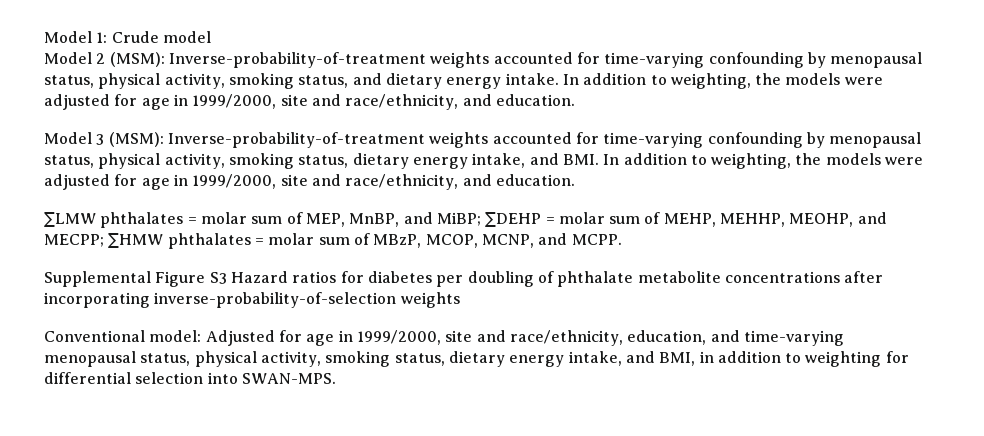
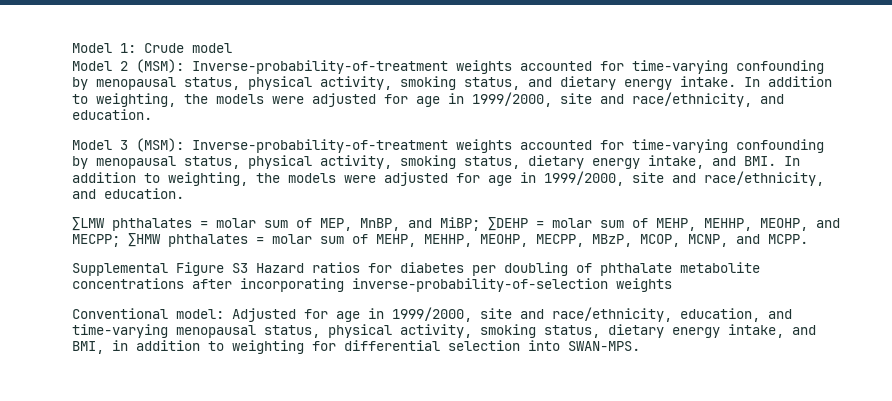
(370, 239) none -> [376,234,584,247] MEHP, MEHHP, MEOHP, MECPP,

